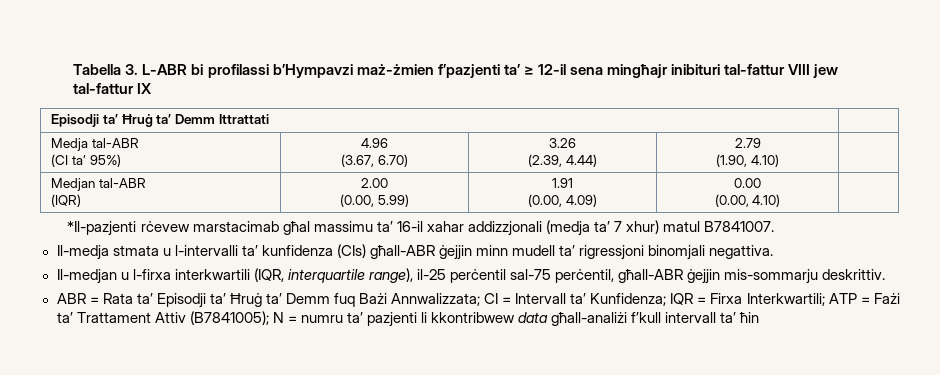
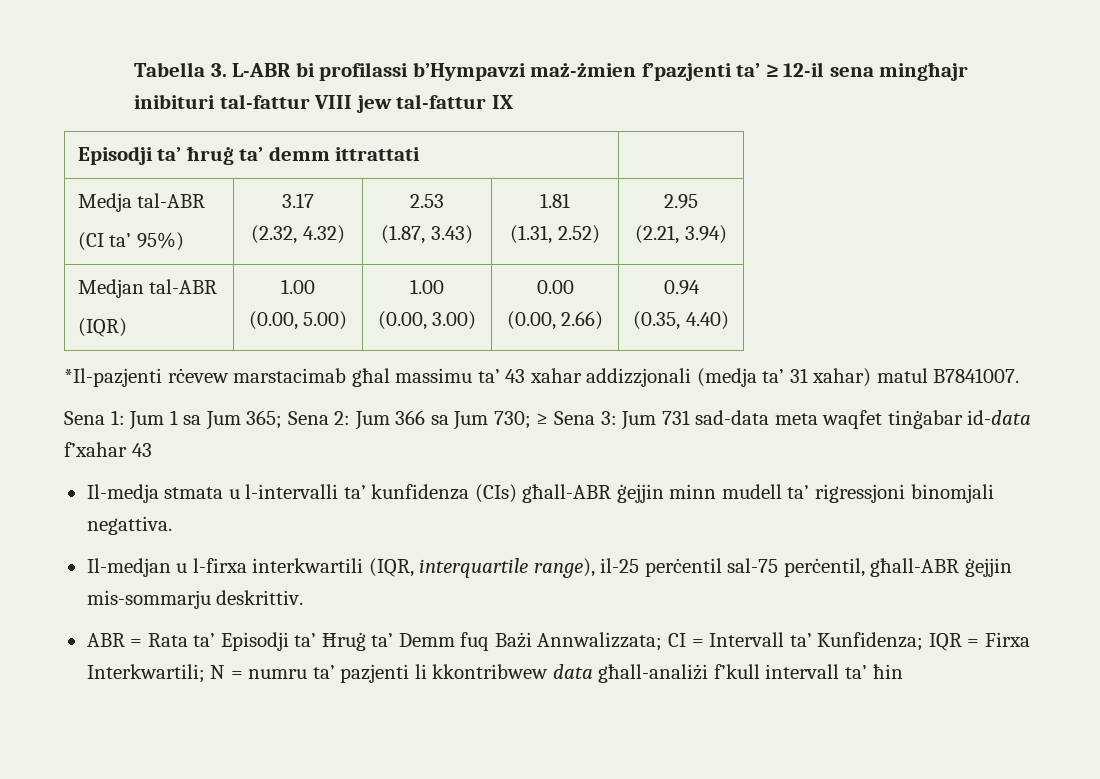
[121,114,269,127] Ħruġ ta’ Demm Ittrattati -> [185,146,421,165] ħruġ ta’ demm ittrattati
[361,138,388,148] [341,154,408,167] [549,138,576,148] [528,154,597,167] [734,138,761,148] [716,154,779,167] 4.96 // (3.67, 6.70) | 3.26 // (2.39, 4.44) | 2.79 // (1.90, 4.10) | -> [282,193,314,208] [251,225,345,244] [410,194,444,208] [381,225,473,244] [540,193,570,208] [510,225,600,244] [663,194,698,209] [635,225,727,244] 3.17 // (2.32, 4.32) | 2.53 // (1.87, 3.43) | 1.81 // (1.31, 2.52) | 2.95 // (2.21, 3.94)
[361,178,388,188] [340,194,409,207] [552,178,573,188] [528,194,597,207] 2.00 // (0.00, 5.99) | 1.91 // (0.00, 4.09) -> [281,279,315,294] [248,311,348,330] [410,279,444,294] [377,311,477,330] 1.00 // (0.00, 5.00) | 1.00 // (0.00, 3.00)
[752,194,781,207] 4.10) | -> [561,311,604,330] [663,280,700,295] [633,311,729,330] 2.66) | 0.94 // (0.35, 4.40)
[396,221,423,232] 16-il -> [505,369,526,383] 43
[614,220,660,234] 7 xhur) -> [789,368,872,387] 31 xahar)
(775, 226) none -> [64,410,1032,430] [64,442,152,457] // Sena 1: Jum 1 sa Jum 365; Sena 2: Jum 366 sa Jum 730; ≥ Sena 3: Jum 731 sad-data meta waqfet tinġabar id-data f’xahar 43
[828,293,900,304] [56,311,269,325] ATP = Fażi ta’ Trattament Attiv (B7841005); -> (205, 673) none

